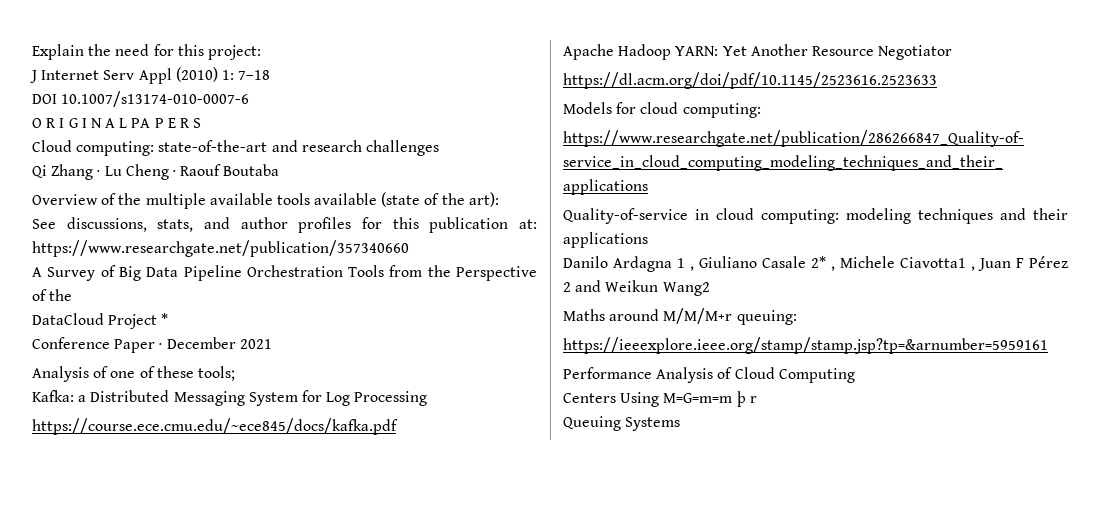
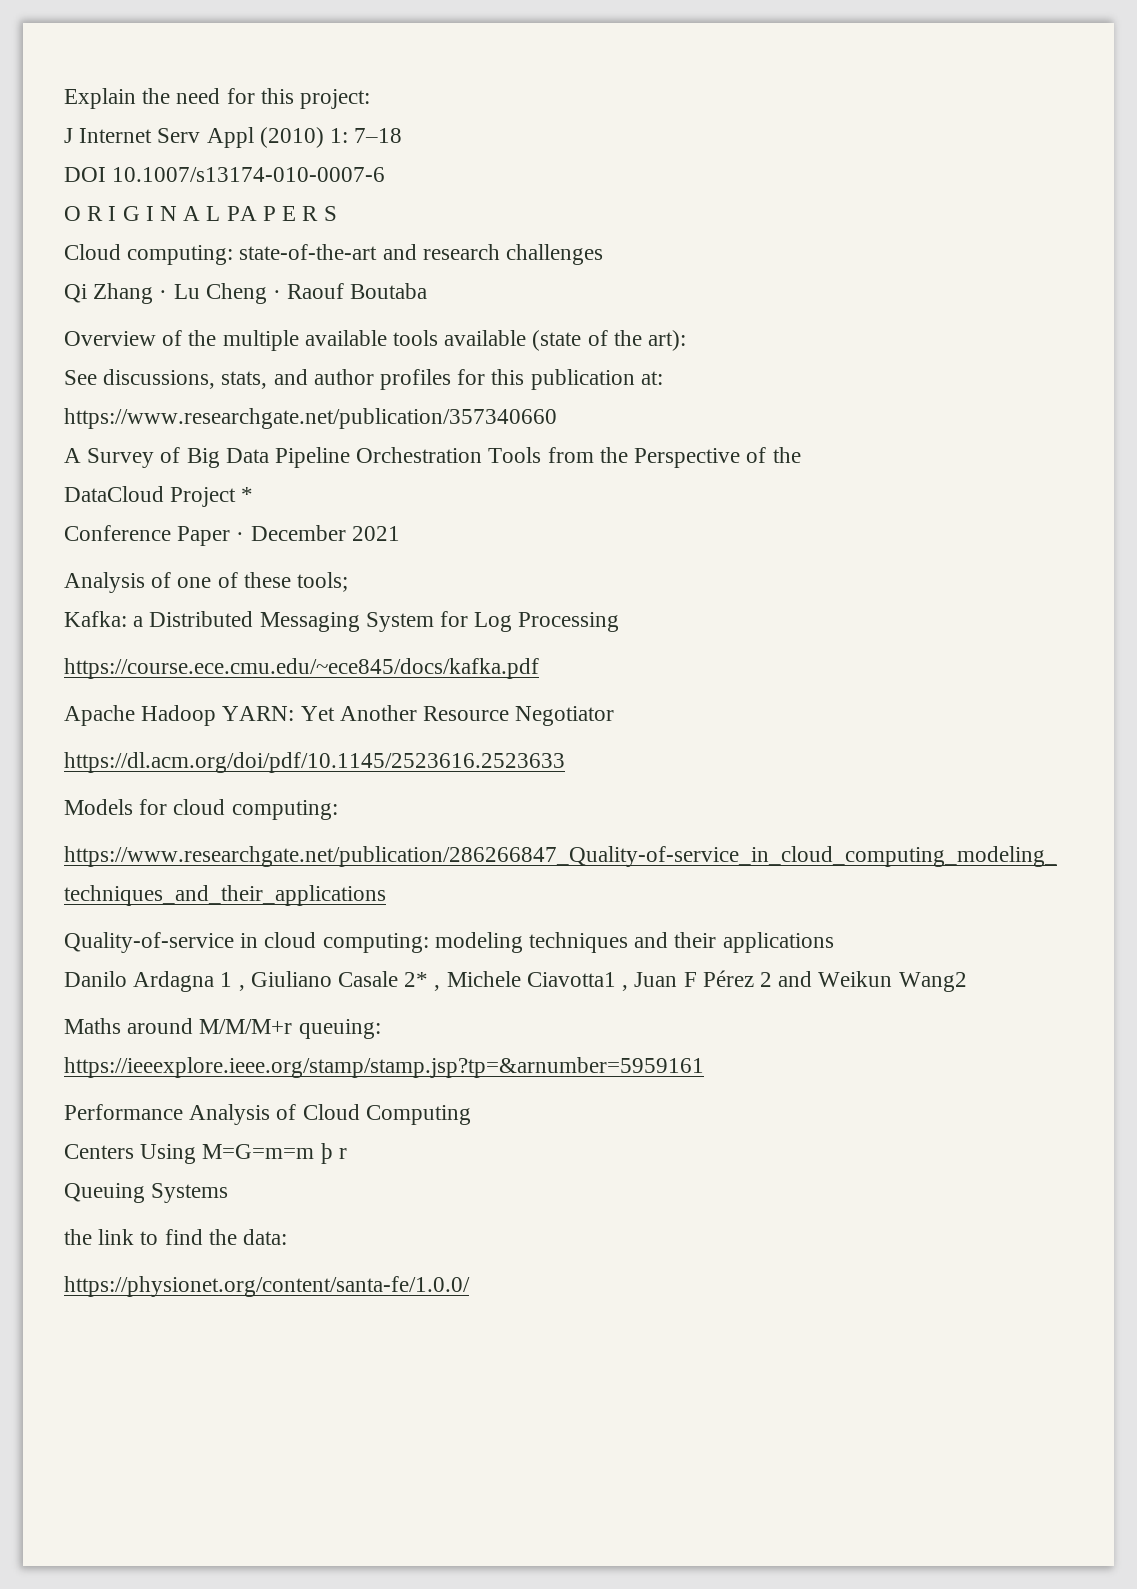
(681, 424) none -> [64,1229,288,1245] [64,1276,470,1297] // the link to find the data: // https://physionet.org/content/santa-fe/1.0.0/

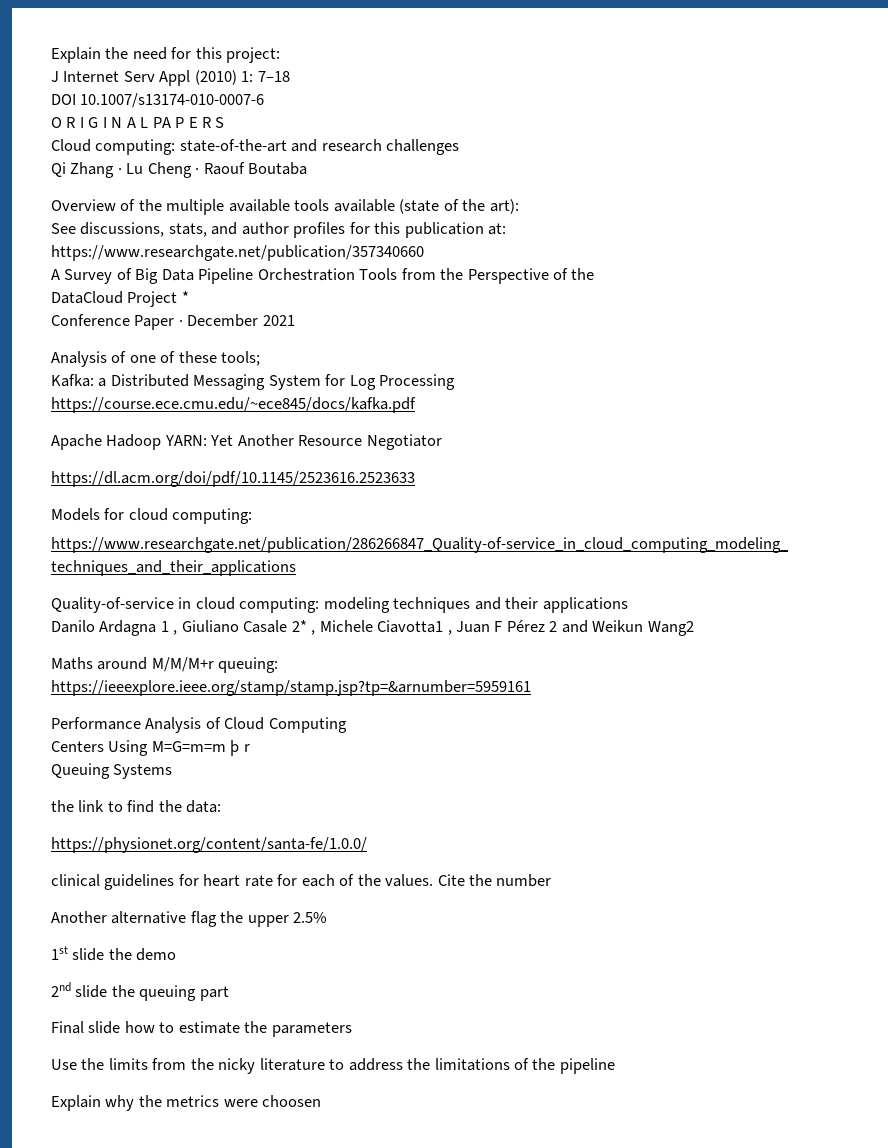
(470, 1286) none -> [51,874,552,890] [51,911,328,927] [51,946,177,961] [51,982,229,1001] [51,1021,352,1037] [51,1058,615,1074] [51,1095,322,1111] // clinical guidelines for heart rate for each of the values. Cite the number // Another alternative flag the upper 2.5% // 1st slide the demo // 2nd slide the queuing part // Final slide how to estimate the parameters // Use the limits from the nicky literature to address the limitations of the pipeline // Explain why the metrics were choosen

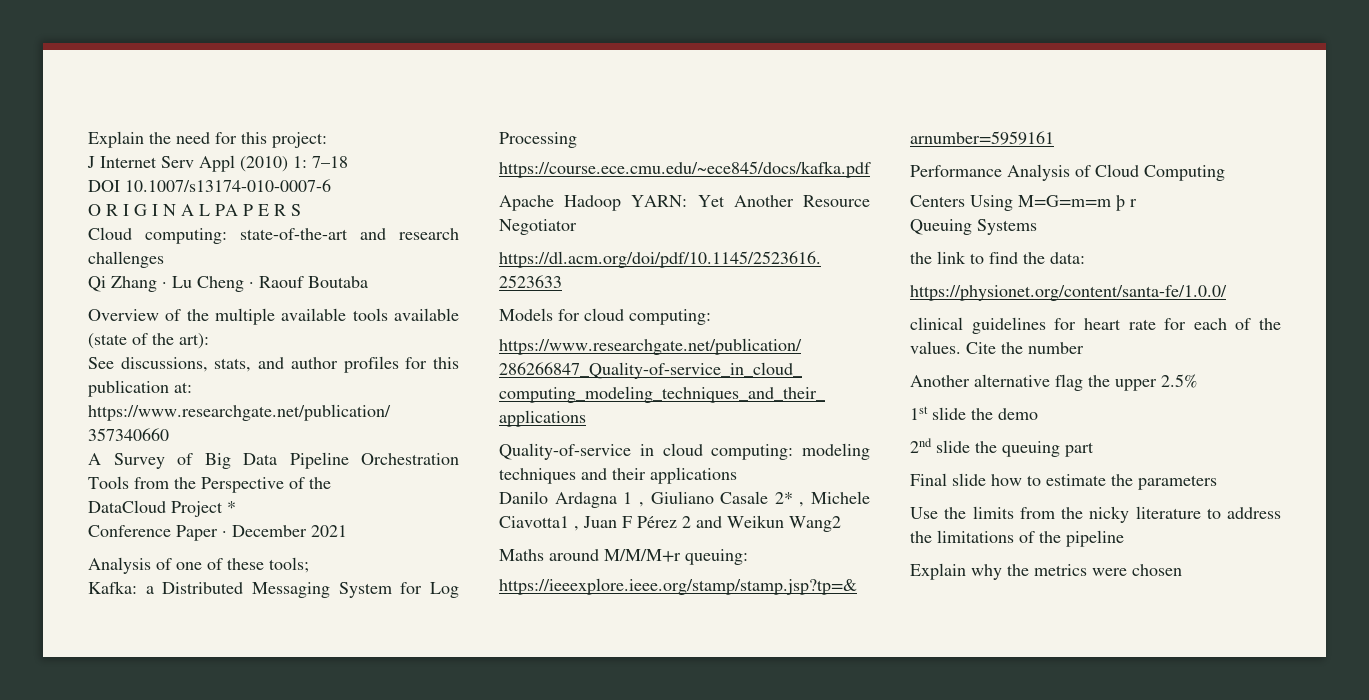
[262,1095,322,1107] choosen -> [1132,564,1182,576] chosen

